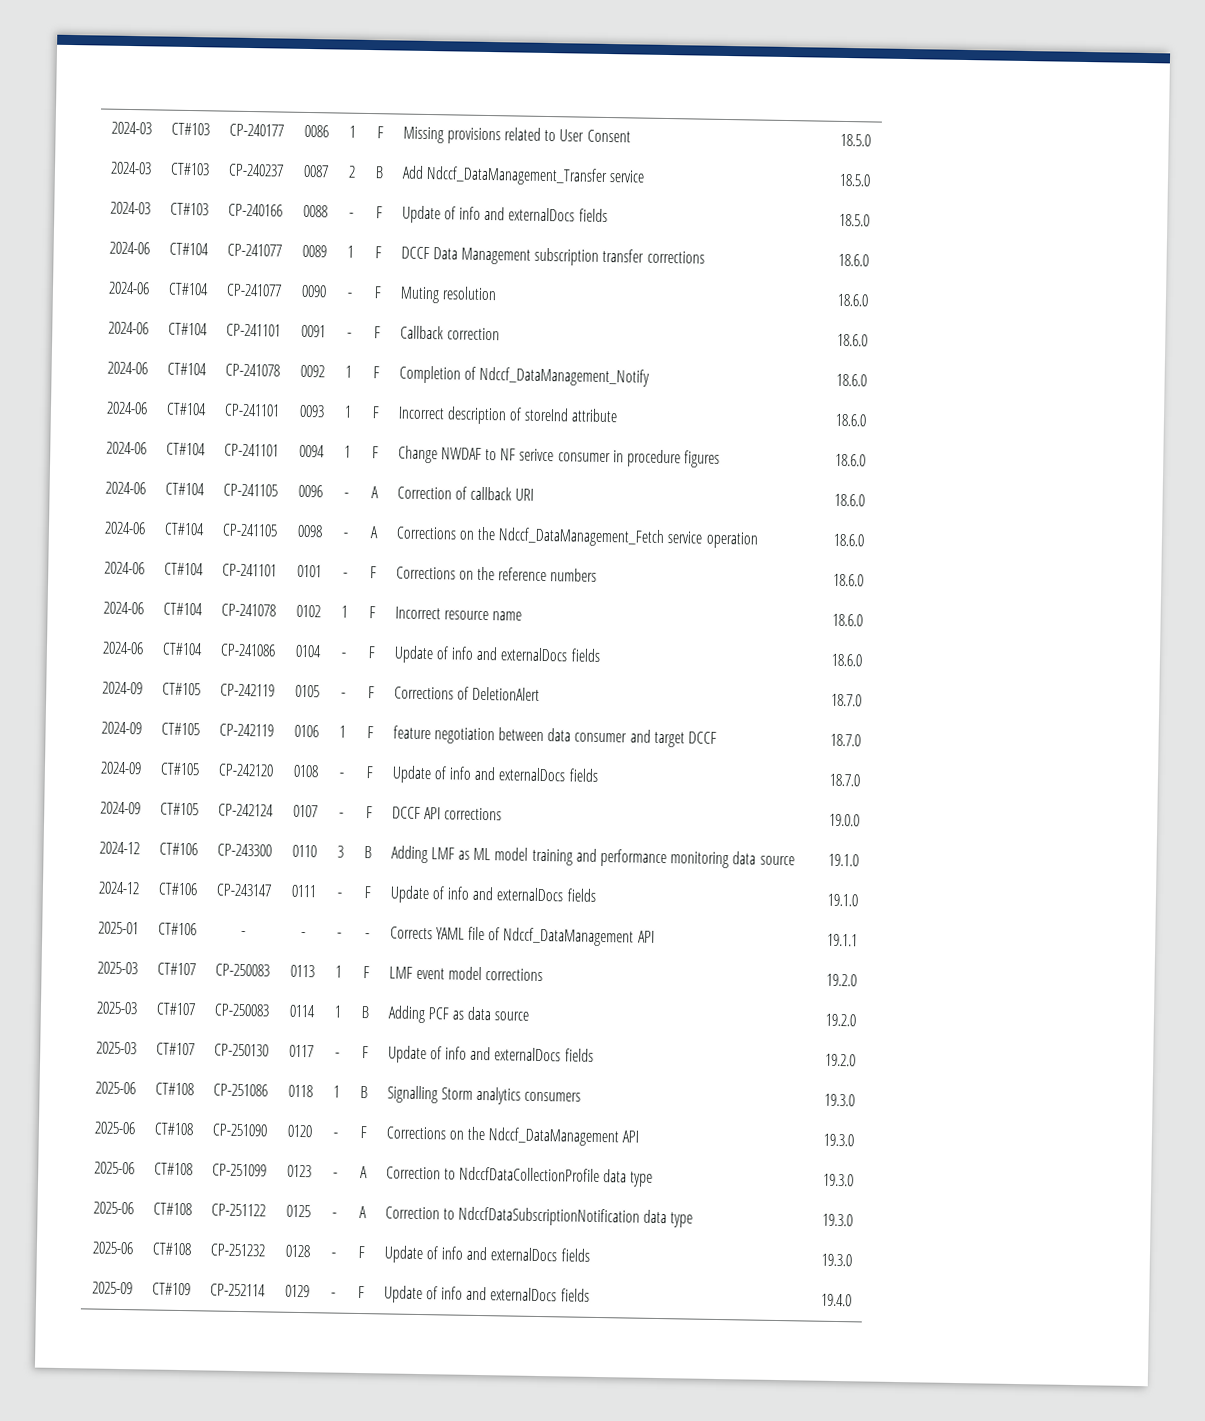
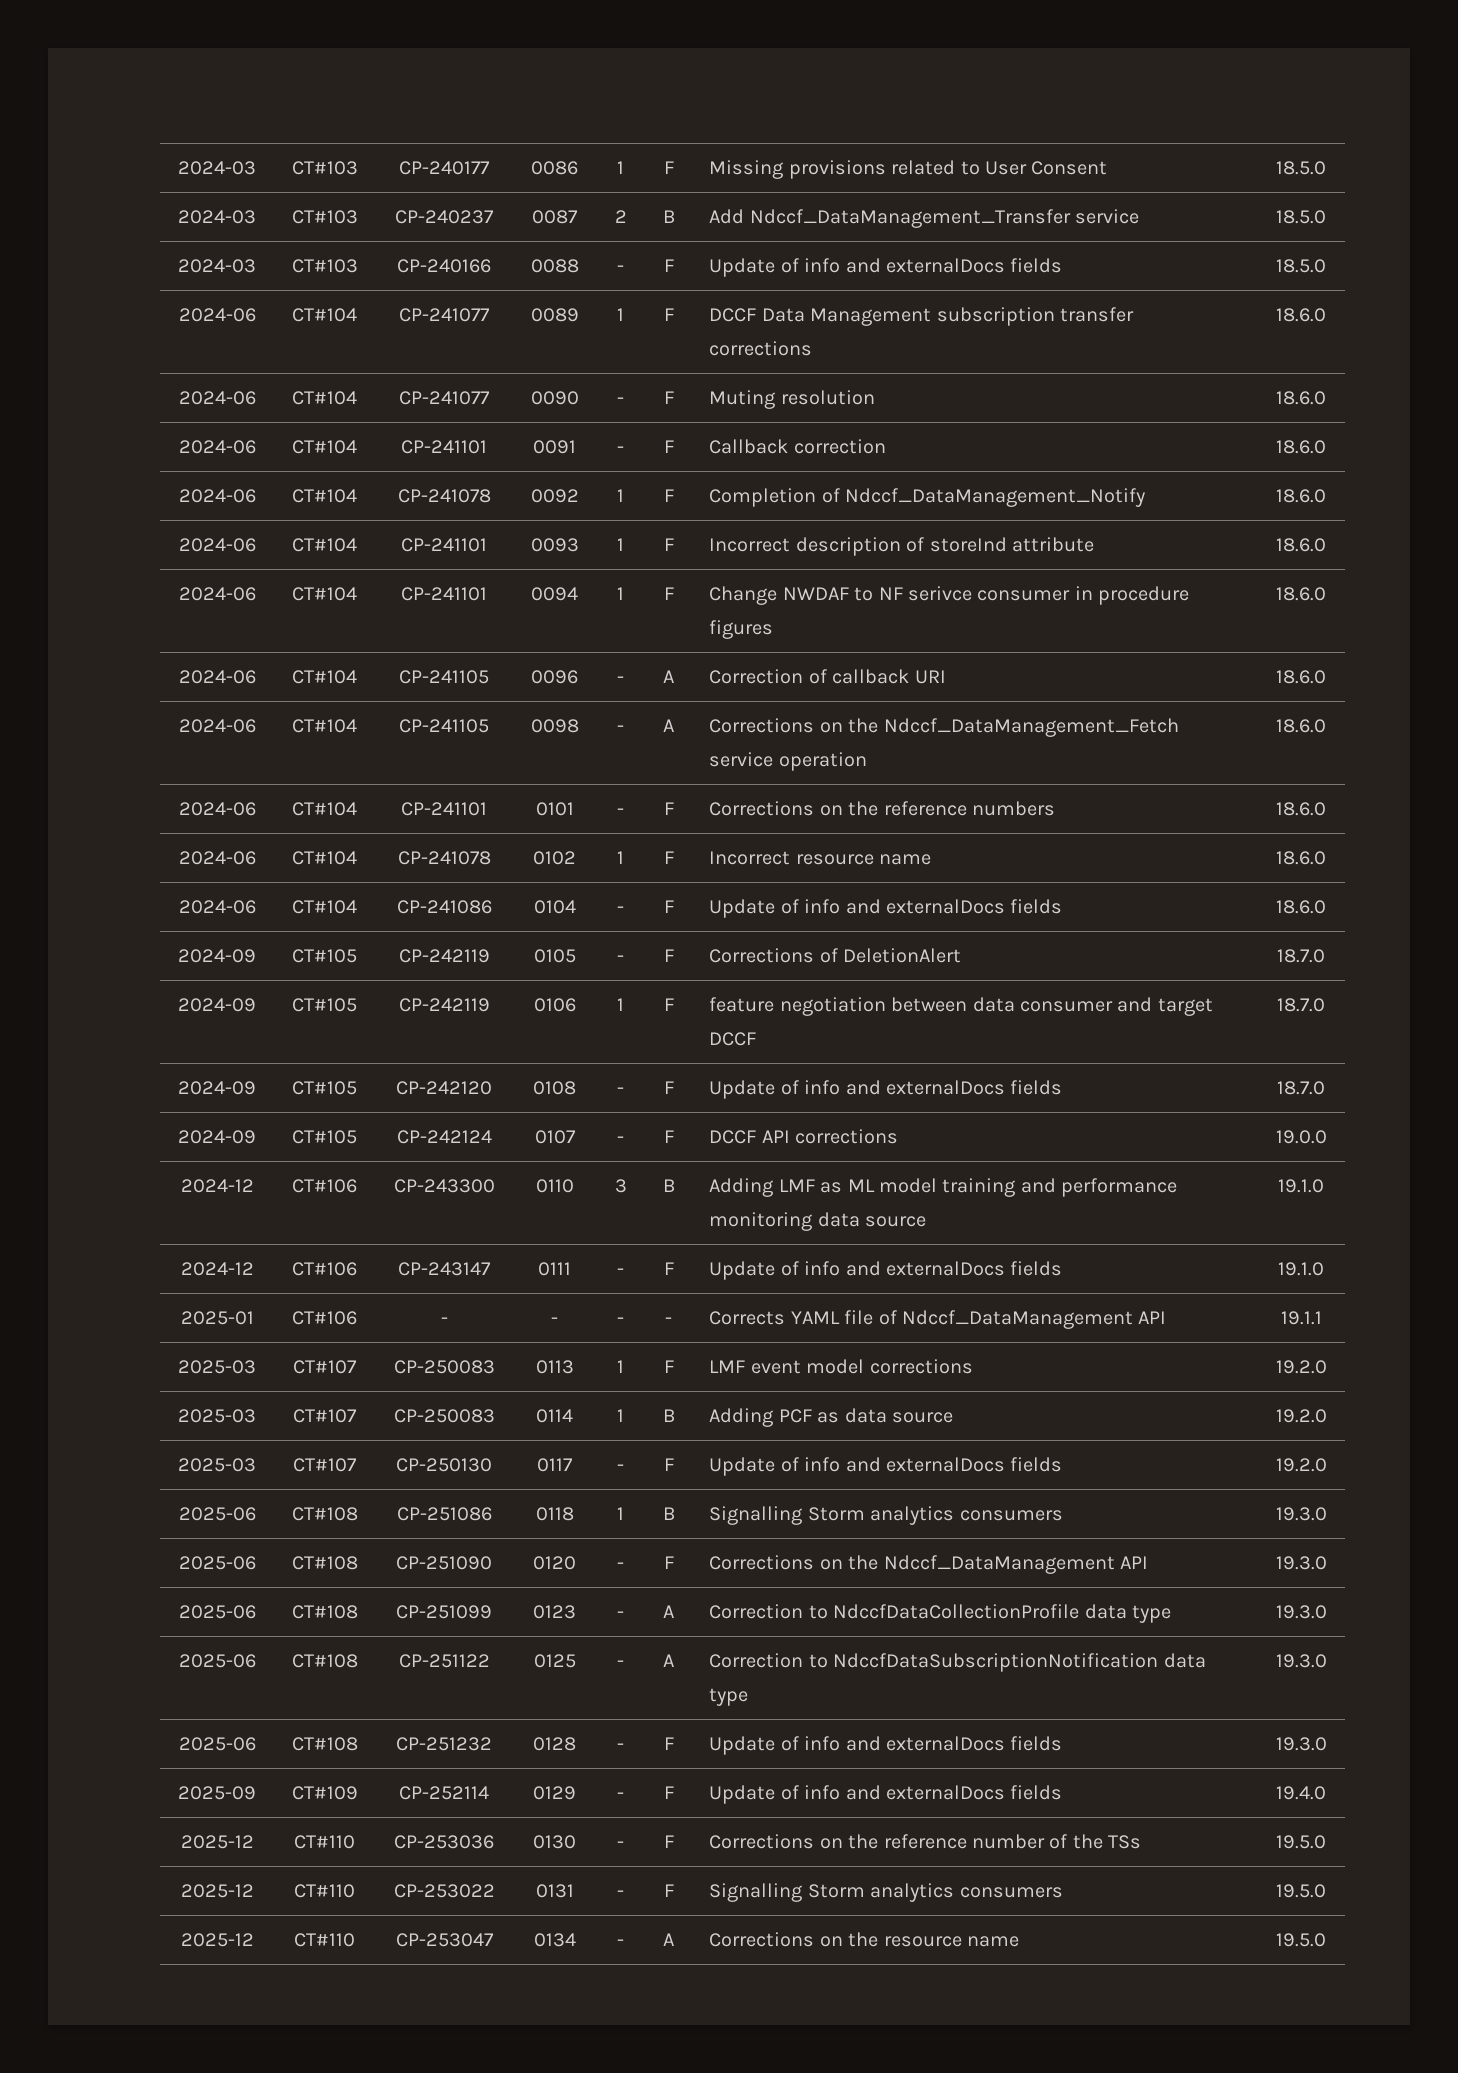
(852, 1300) none -> [180,1835,254,1849] [294,1835,355,1849] [394,1835,494,1849] [533,1835,576,1849] [617,1841,624,1848] [663,1835,674,1848] [709,1834,1142,1849] [1276,1835,1326,1849] [180,1884,254,1898] [294,1884,355,1898] [393,1884,495,1898] [535,1884,574,1898] [617,1890,624,1897] [663,1884,674,1897] [709,1883,1063,1902] [1276,1884,1326,1898] [180,1933,254,1947] [294,1933,355,1947] [395,1933,494,1947] [533,1933,576,1947] [617,1939,624,1946] [663,1933,674,1946] [709,1932,1020,1947] [1276,1933,1326,1947] // 2025-12 | CT#110 | CP-253036 | 0130 | - | F | Corrections on the reference number of the TSs | 19.5.0 // 2025-12 | CT#110 | CP-253022 | 0131 | - | F | Signalling Storm analytics consumers | 19.5.0 // 2025-12 | CT#110 | CP-253047 | 0134 | - | A | Corrections on the resource name | 19.5.0

